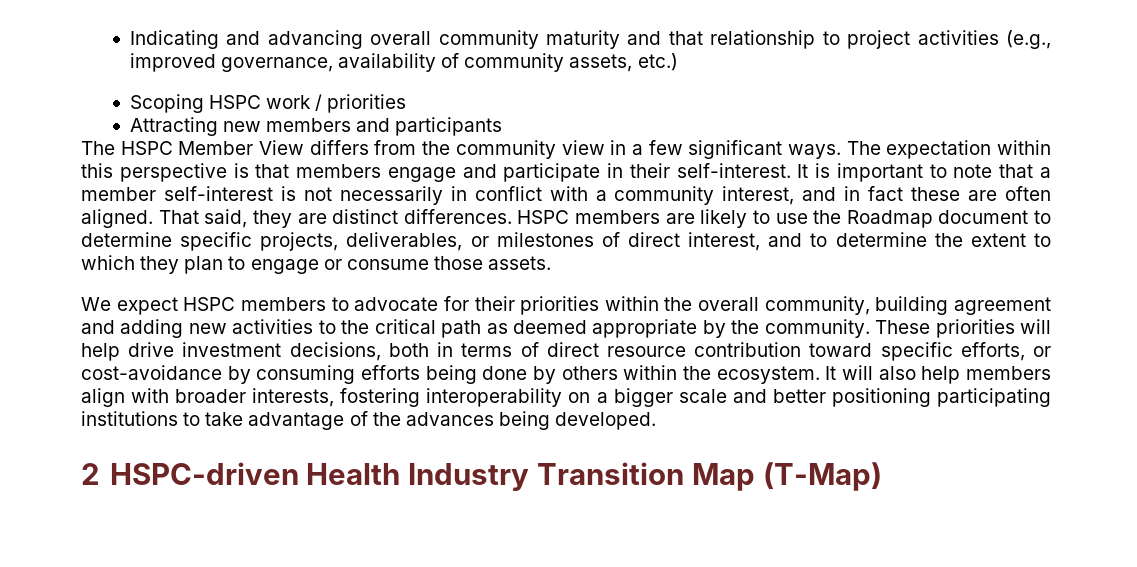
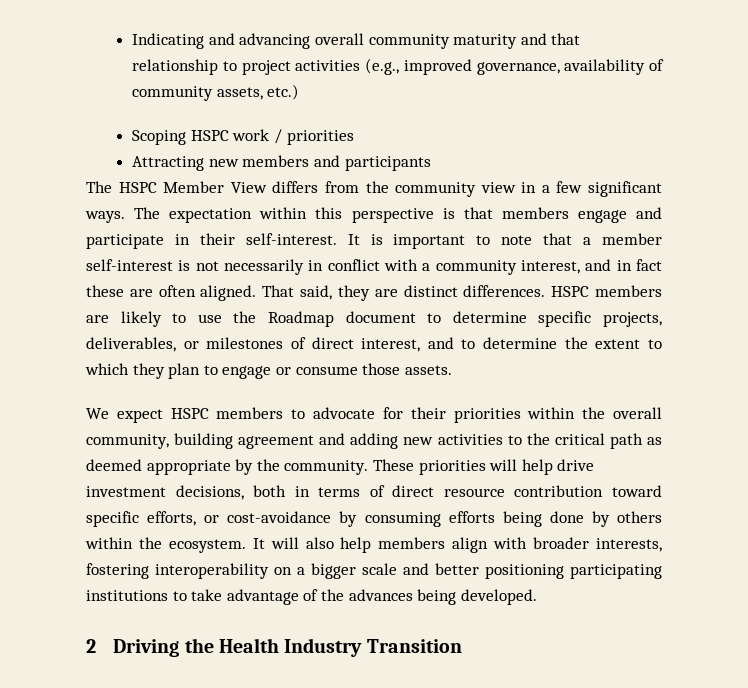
[109,462,299,485] HSPC-driven -> [113,638,214,657] Driving the
[692,462,883,491] Map (T-Map) -> (462, 646) none

